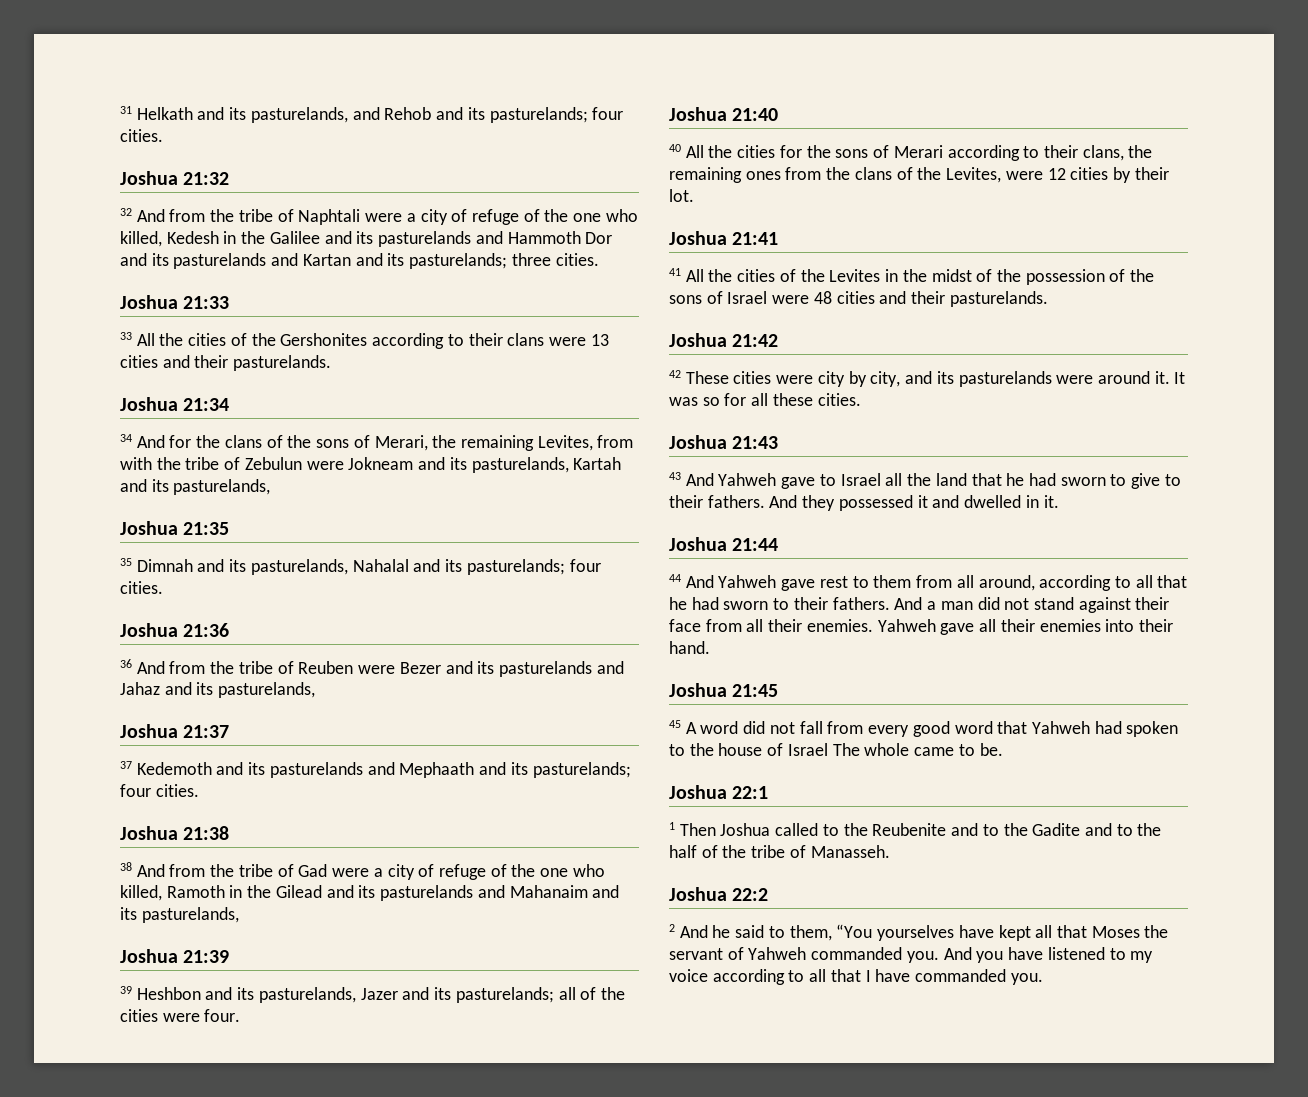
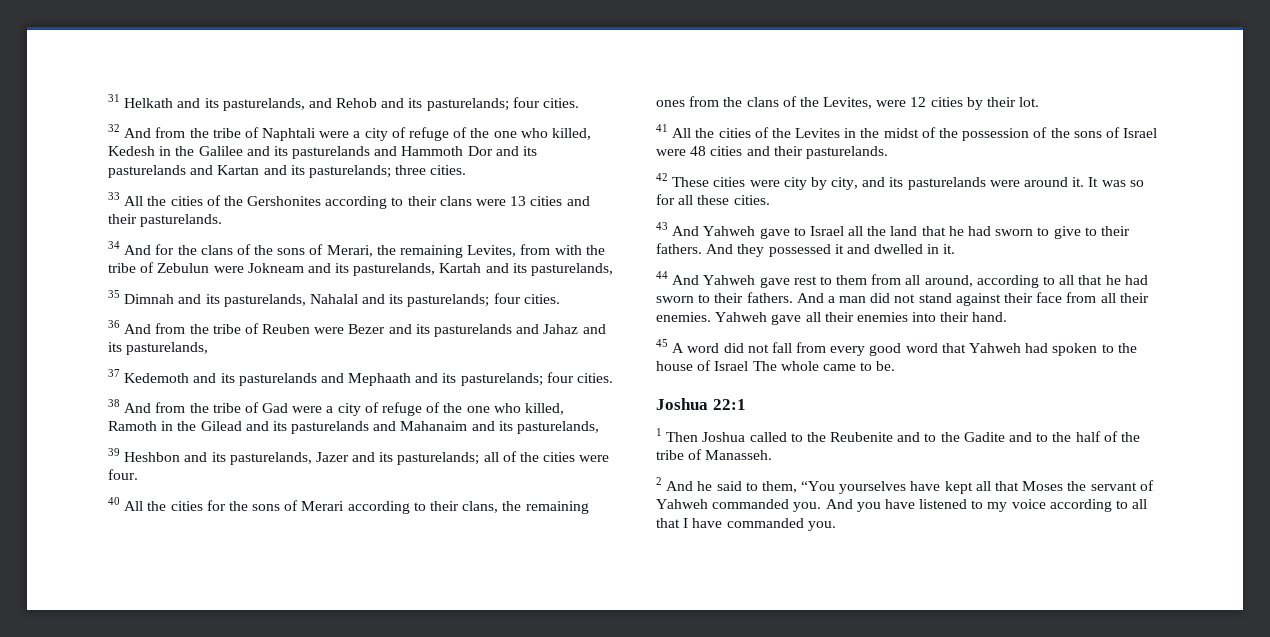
[120,171,230,185] // Joshua 21:32 -> (580, 103) none
[120,295,230,309] // Joshua 21:33 -> (467, 170) none
[120,397,230,411] // Joshua 21:34 -> (223, 220) none
[120,521,230,535] // Joshua 21:35 -> (614, 269) none
[120,623,230,637] // Joshua 21:36 -> (560, 299) none
[120,724,230,738] // Joshua 21:37 -> (209, 348) none
[120,826,230,840] // Joshua 21:38 -> (614, 378) none
[120,949,230,963] // Joshua 21:39 -> (600, 427) none
[669,107,779,121] // Joshua 21:40 -> (138, 474) none
[669,231,779,245] // Joshua 21:41 -> (1040, 102) none
[669,333,779,347] // Joshua 21:42 -> (888, 152) none
[669,435,779,449] // Joshua 21:43 -> (770, 200) none
[669,537,779,551] // Joshua 21:44 -> (956, 249) none
[669,683,779,697] // Joshua 21:45 -> (1008, 317) none
[669,887,769,901] // Joshua 22:2 -> (773, 455) none

